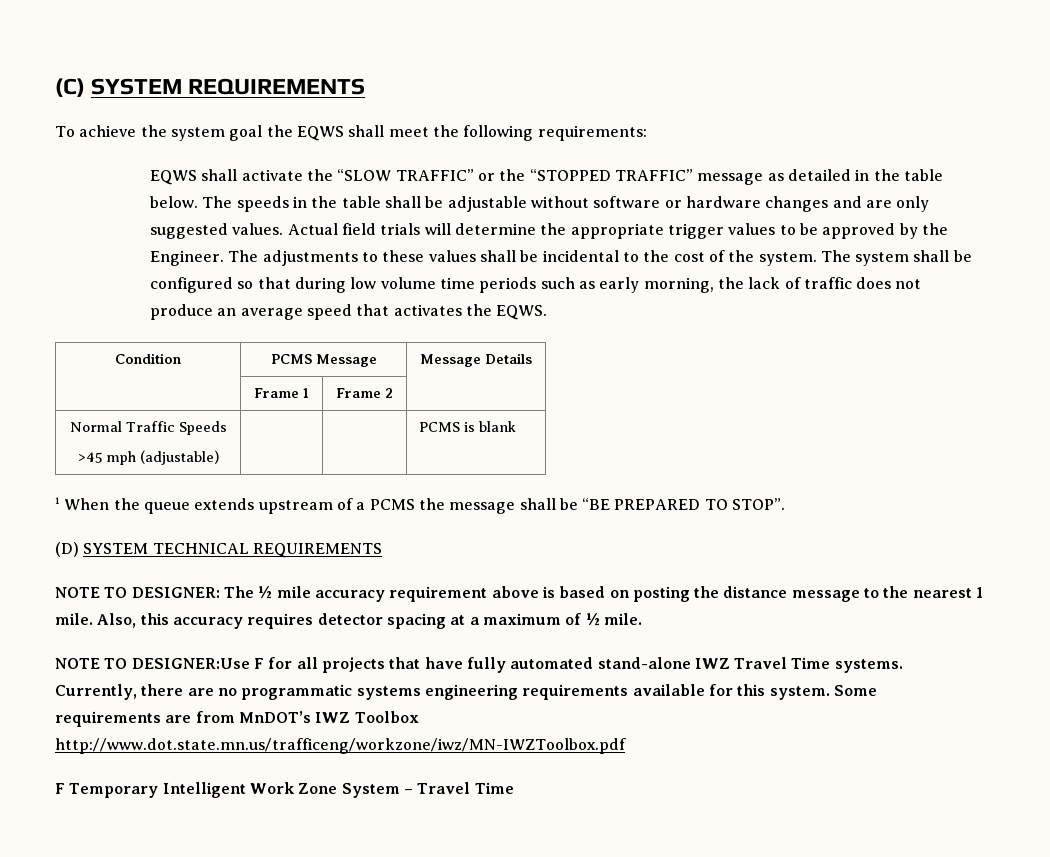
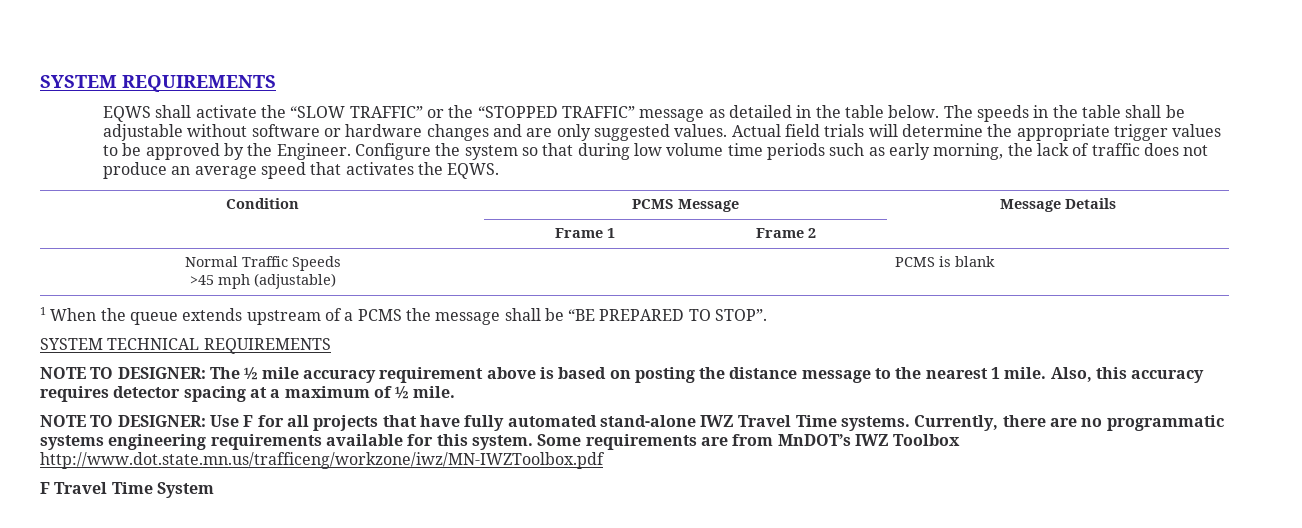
[55,78,85,97] (C) -> (40, 81) none
[55,125,647,141] // To achieve the system goal the EQWS shall meet the following requirements: -> (276, 83) none
[228,250,972,266] [150,277,234,293] The adjustments to these values shall be incidental to the cost of the system. The system shall be configured -> [355,143,518,160] Configure the system
[55,542,79,557] (D) -> (768, 315) none
[131,658,250,669] DESIGNER:Use -> [117,415,239,427] DESIGNER: Use
[69,782,514,798] Temporary Intelligent Work Zone System – Travel Time -> [54,482,214,498] Travel Time System

